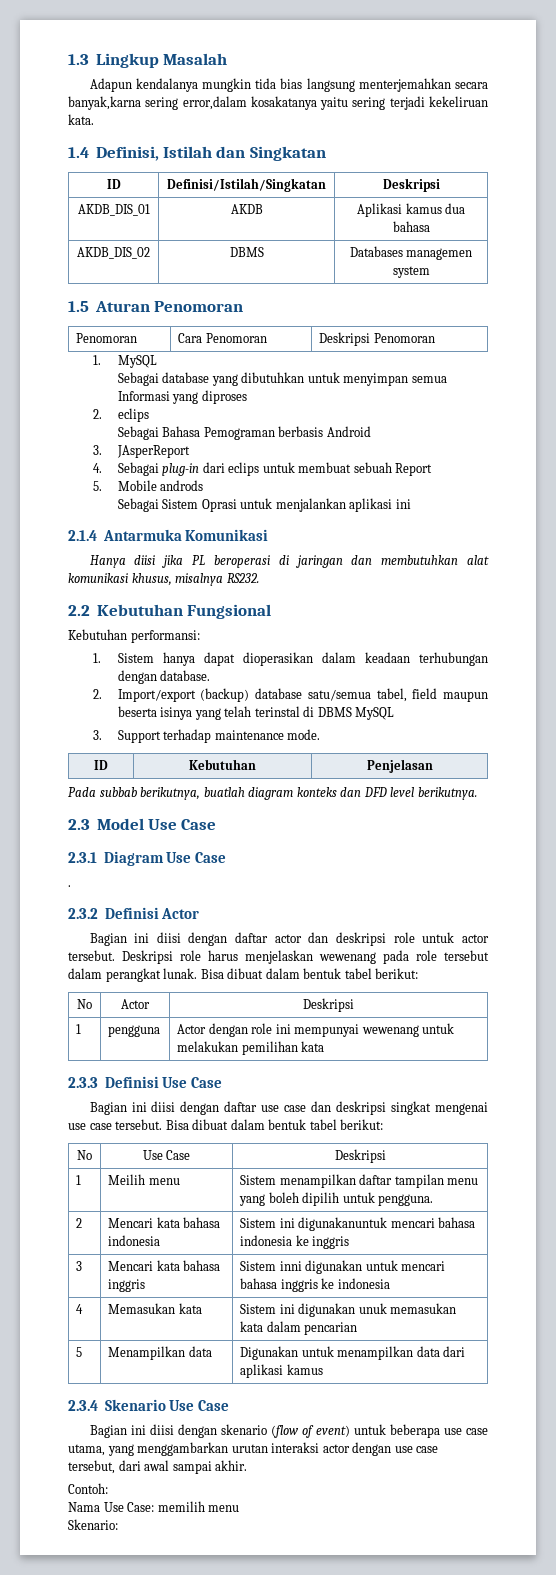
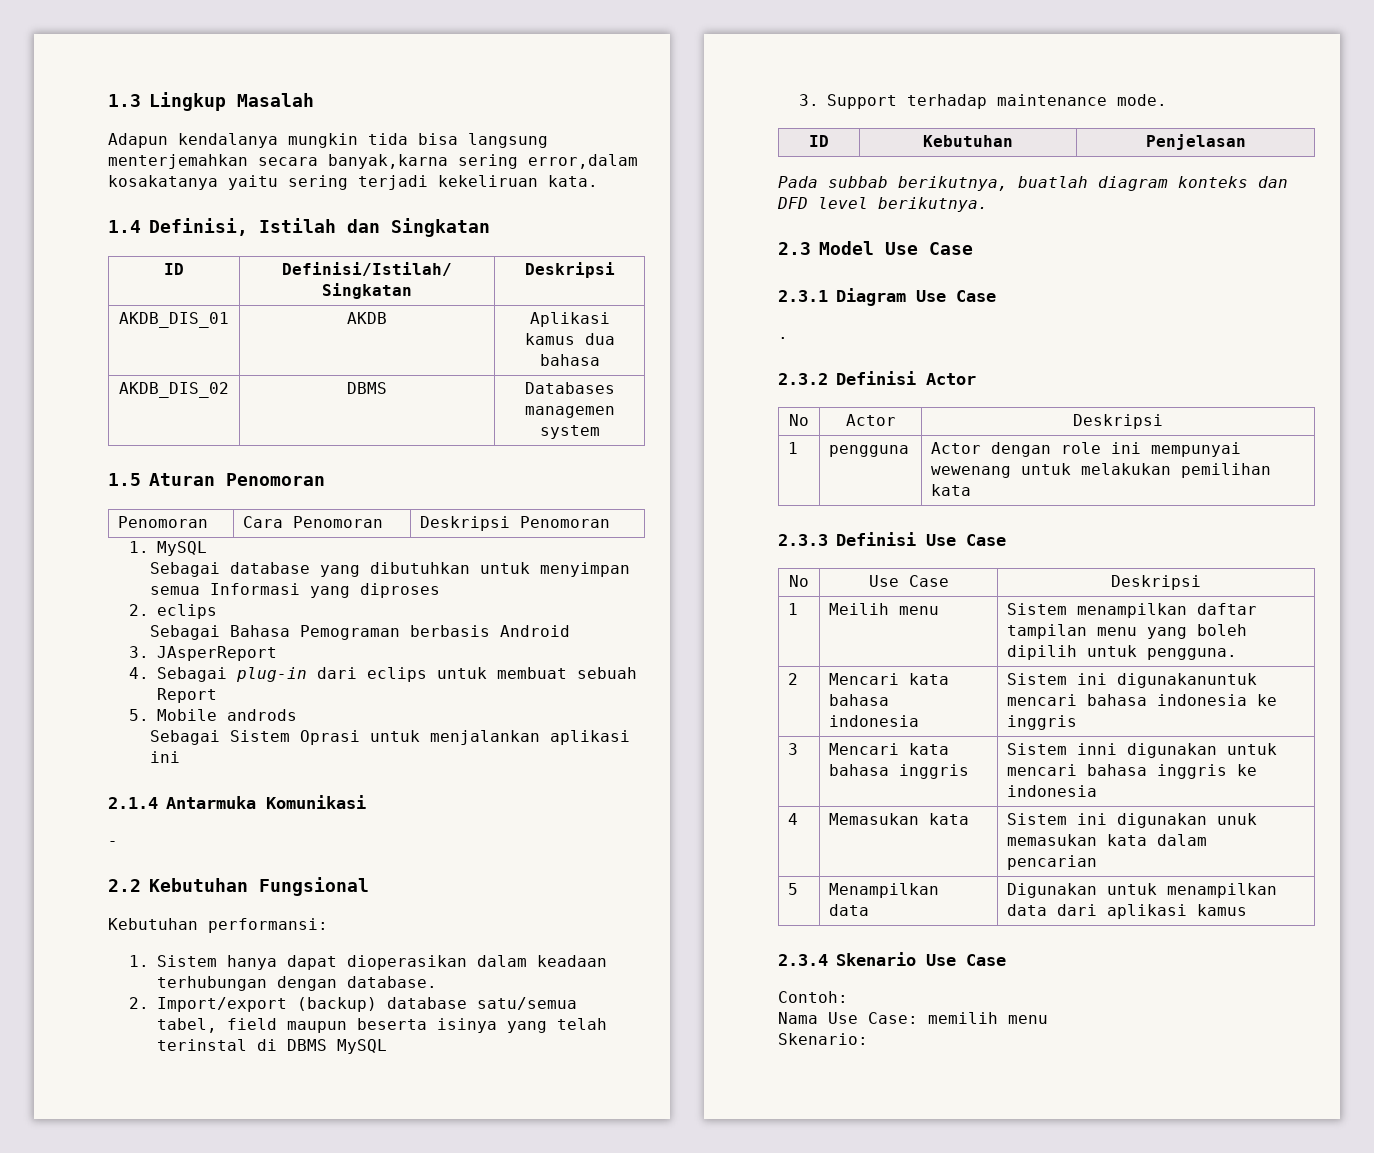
[280,78,303,89] bias -> [418,133,458,145] bisa
[89,555,489,568] [68,573,259,586] Hanya diisi jika PL beroperasi di jaringan dan membutuhkan alat komunikasi khusus, misalnya RS232. -> [108,841,118,846] -
[89,932,489,946] [68,950,489,964] [68,968,419,982] // Bagian ini diisi dengan daftar actor dan deskripsi role untuk actor tersebut. Deskripsi role harus menjelaskan wewenang pada role tersebut dalam perangkat lunak. Bisa dibuat dalam bentuk tabel berikut: -> (976, 379) none
[89,1101,488,1115] [68,1119,384,1130] // Bagian ini diisi dengan daftar use case dan deskripsi singkat mengenai use case tersebut. Bisa dibuat dalam bentuk tabel berikut: -> (1006, 540) none
[89,1424,488,1438] [68,1442,439,1456] [68,1460,248,1474] // Bagian ini diisi dengan skenario (flow of event) untuk beberapa use case utama, yang menggambarkan urutan interaksi actor dengan use case tersebut, dari awal sampai akhir. -> (1006, 960) none

